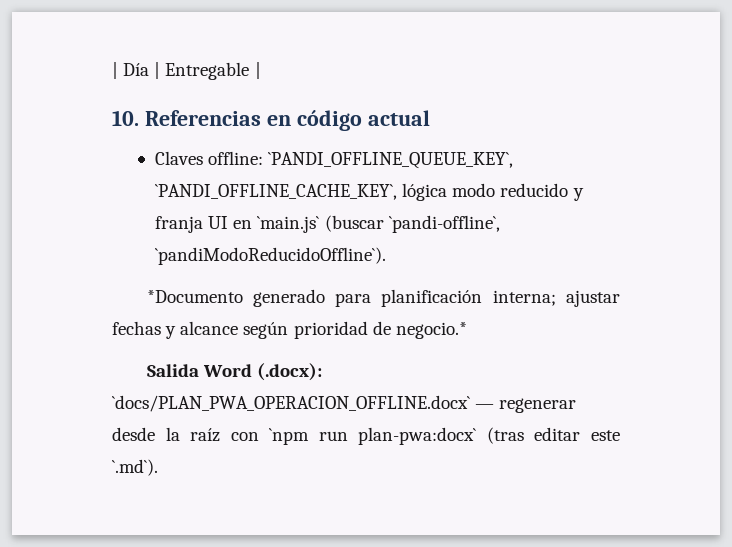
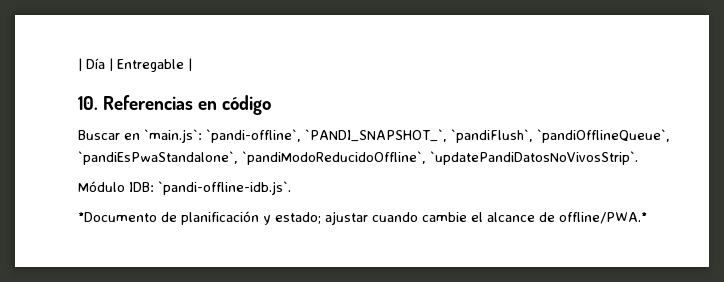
[367,110,430,126] [155,151,514,169] [155,183,584,201] [155,215,500,233] [155,247,387,265] [146,289,620,307] [112,321,467,339] [146,363,322,381] [112,395,577,413] [112,427,620,445] [112,459,158,476] actual // Claves offline: `PANDI_OFFLINE_QUEUE_KEY`, `PANDI_OFFLINE_CACHE_KEY`, lógica modo reducido y franja UI en `main.js` (buscar `pandi-offline`, `pandiModoReducidoOffline`). // *Documento generado para planificación interna; ajustar fechas y alcance según prioridad de negocio.* // Salida Word (.docx): `docs/PLAN_PWA_OPERACION_OFFLINE.docx` — regenerar desde la raíz con `npm run plan-pwa:docx` (tras editar este `.md`). -> [78,129,670,143] [78,151,638,165] [78,181,291,195] [78,211,647,225] // Buscar en `main.js`: `pandi-offline`, `PANDI_SNAPSHOT_`, `pandiFlush`, `pandiOfflineQueue`, `pandiEsPwaStandalone`, `pandiModoReducidoOffline`, `updatePandiDatosNoVivosStrip`. // Módulo IDB: `pandi-offline-idb.js`. // *Documento de planificación y estado; ajustar cuando cambie el alcance de offline/PWA.*

